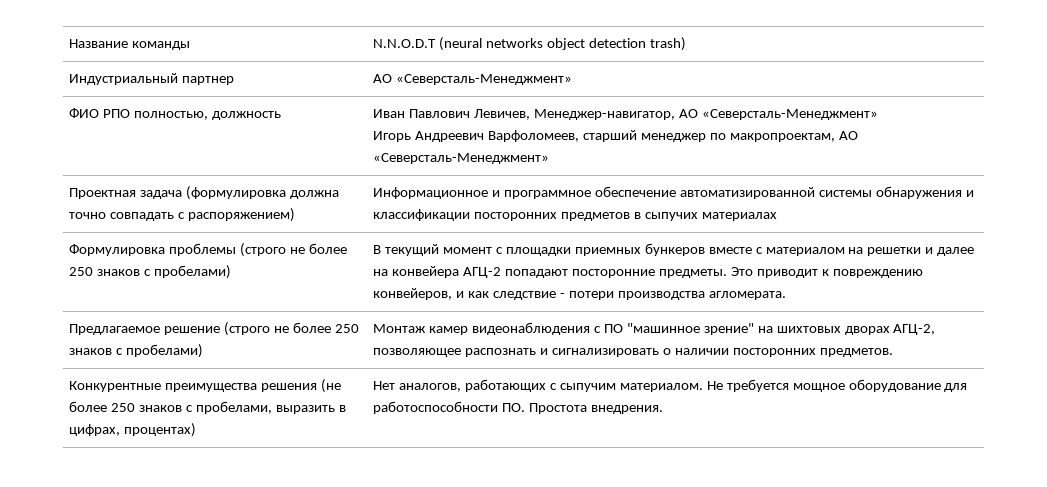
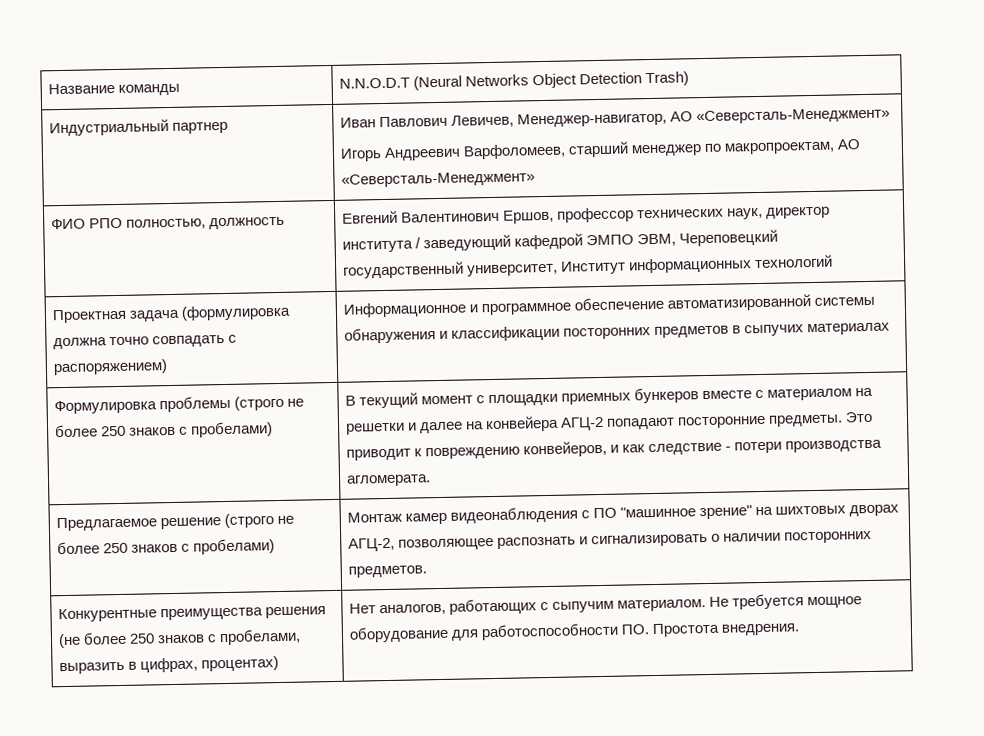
[439,37,686,51] [69,73,235,85] [373,74,573,85] [69,108,282,120] (neural networks object detection trash) // Индустриальный партнер | АО «Северсталь-Менеджмент» // ФИО РПО полностью, должность -> [412,71,689,91] [48,119,228,137] (Neural Networks Object Detection Trash) // Индустриальный партнер
(550, 158) none -> [50,216,285,230] [341,206,830,224] [341,229,778,253] [342,254,833,279] // ФИО РПО полностью, должность | Евгений Валентинович Ершов, профессор технических наук, директор института / заведующий кафедрой ЭМПО ЭВМ, Череповецкий государственный университет, Институт информационных технологий

